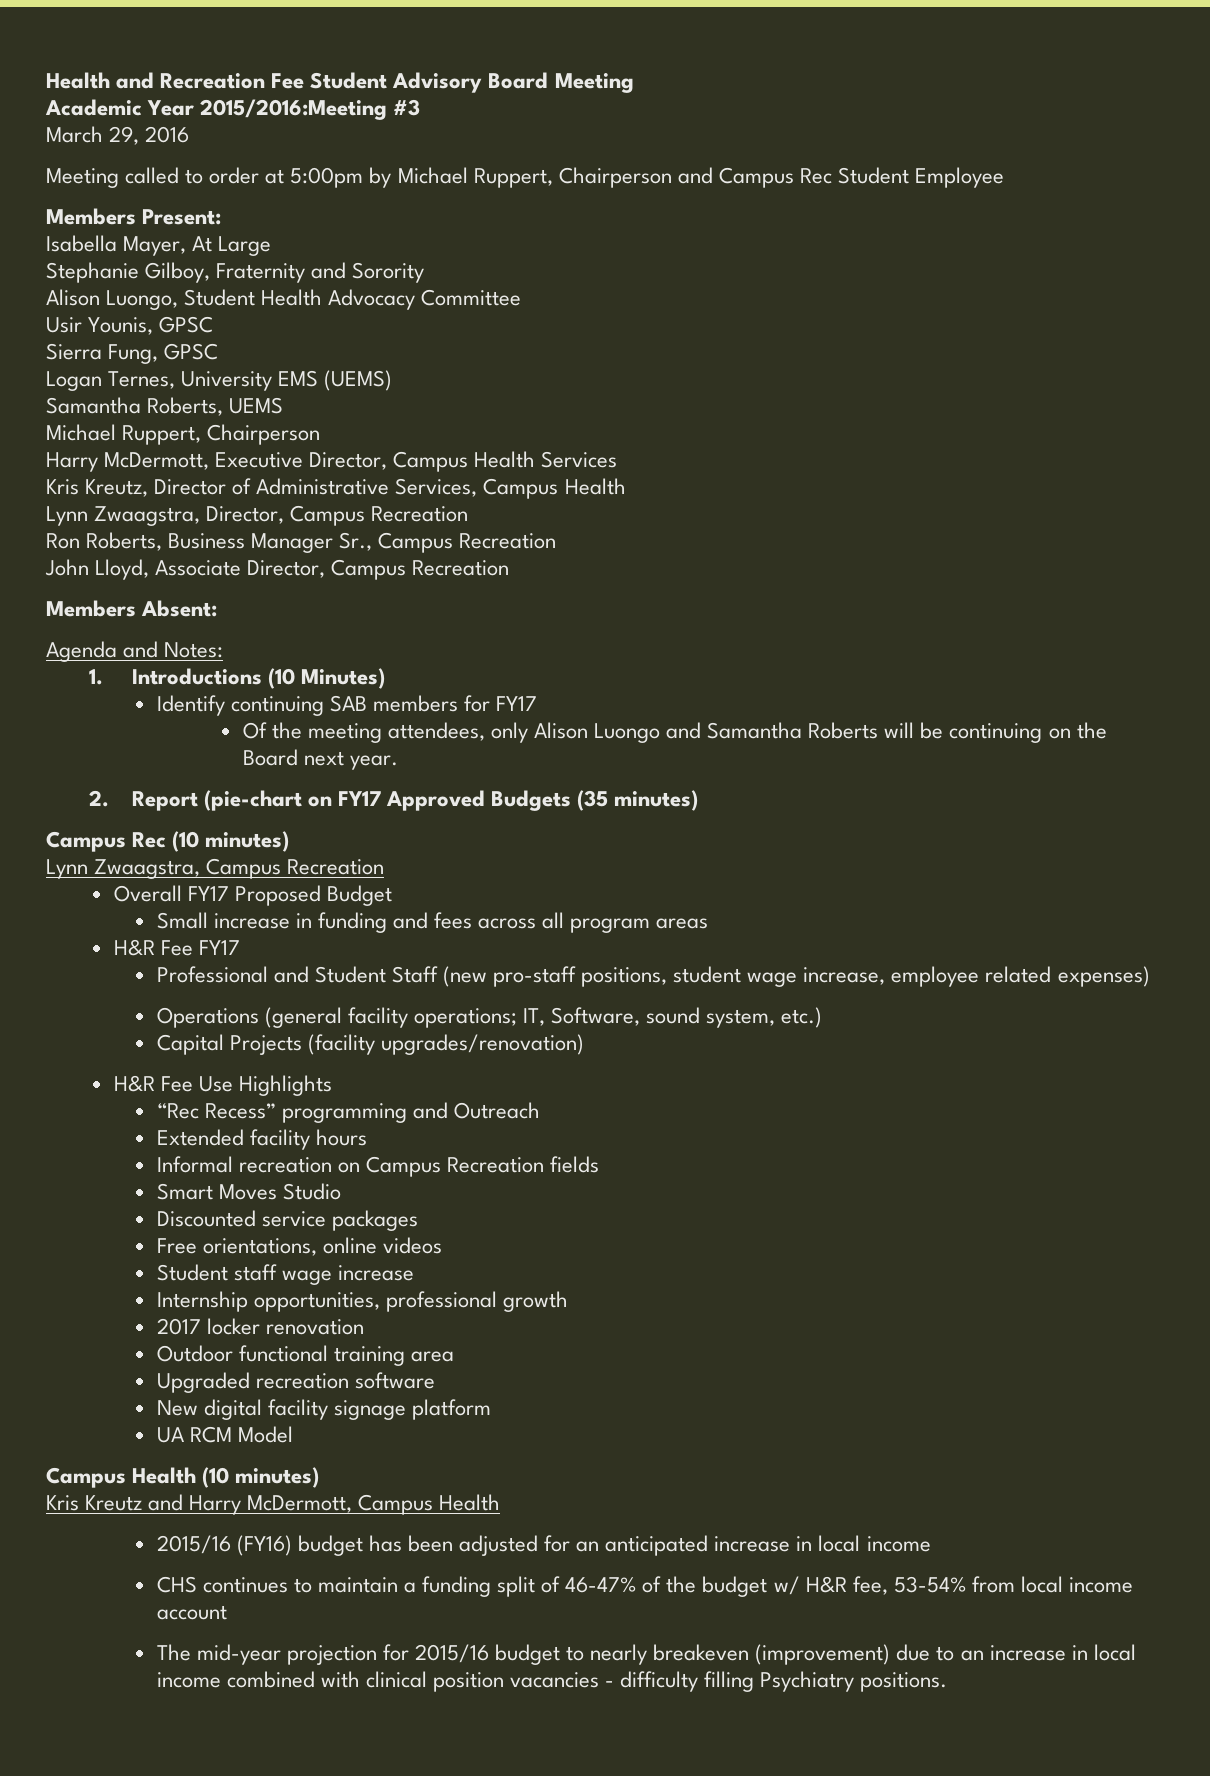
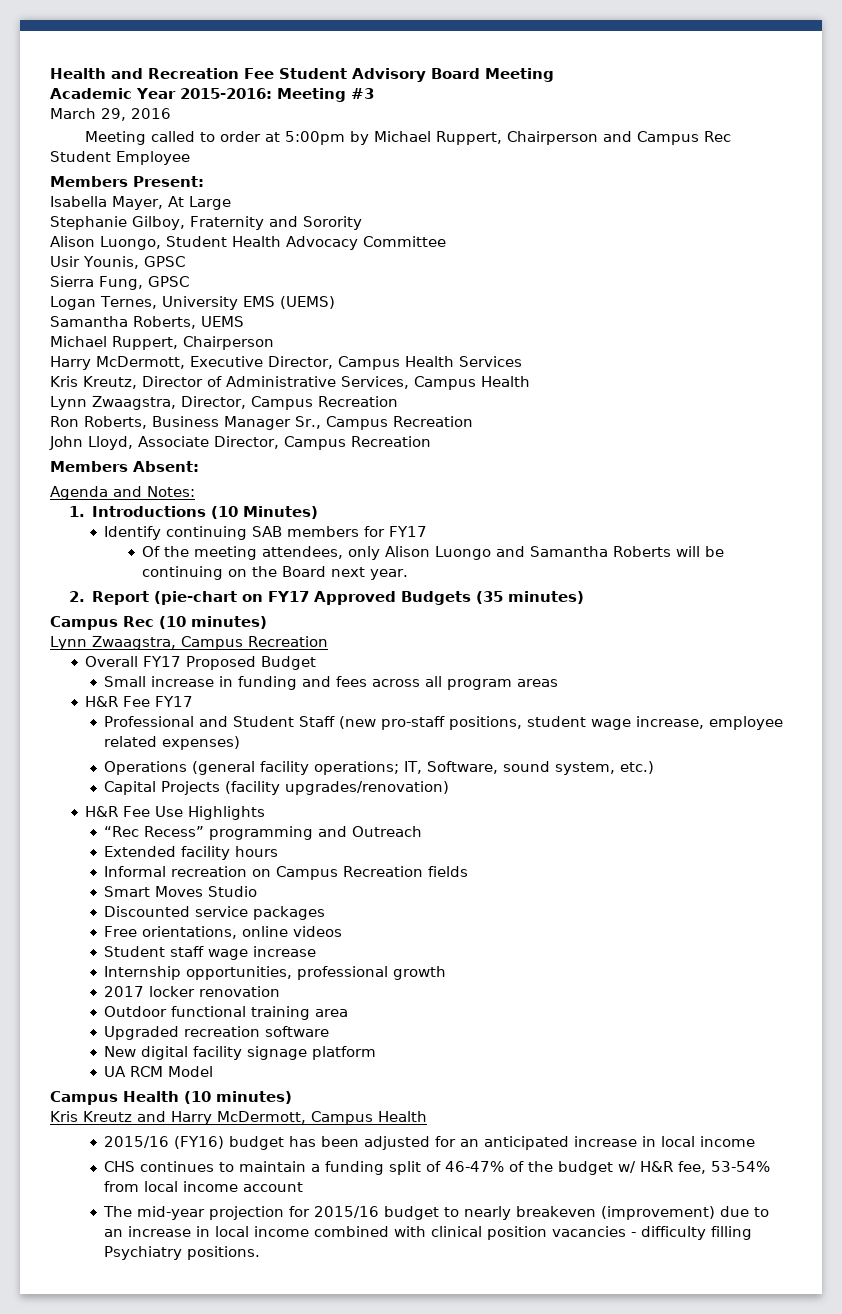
[200,99,388,120] 2015/2016:Meeting -> [179,88,346,102] 2015-2016: Meeting

